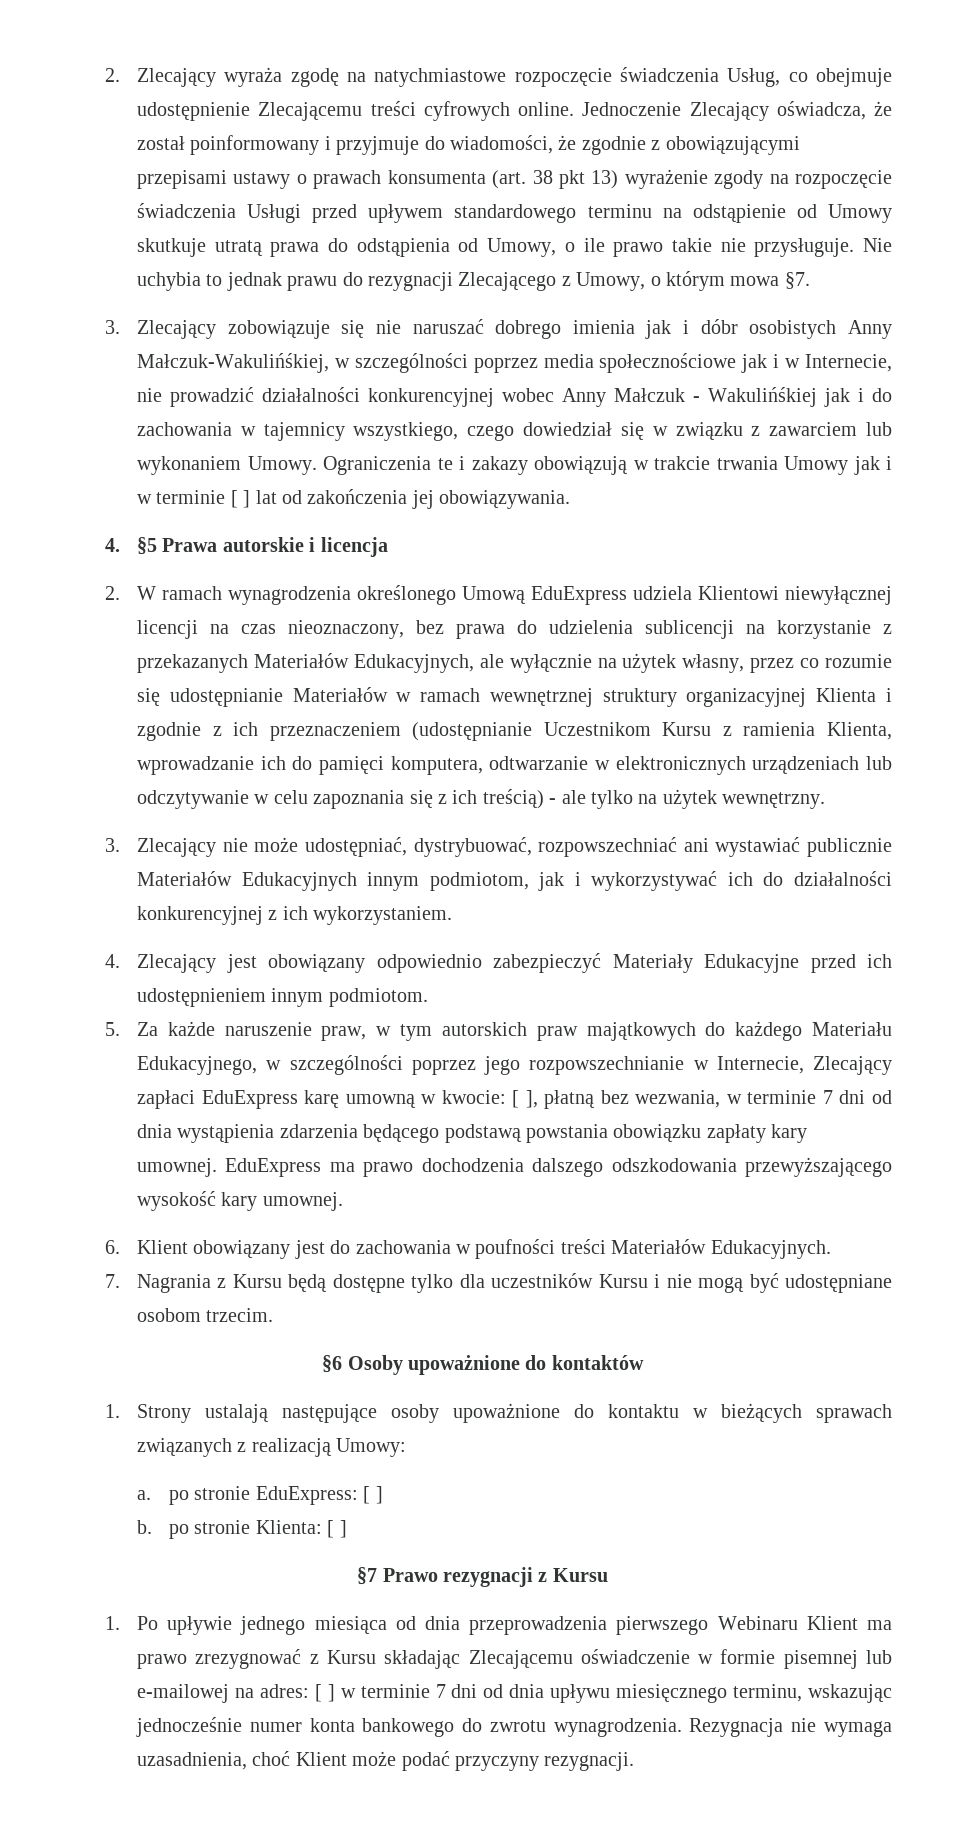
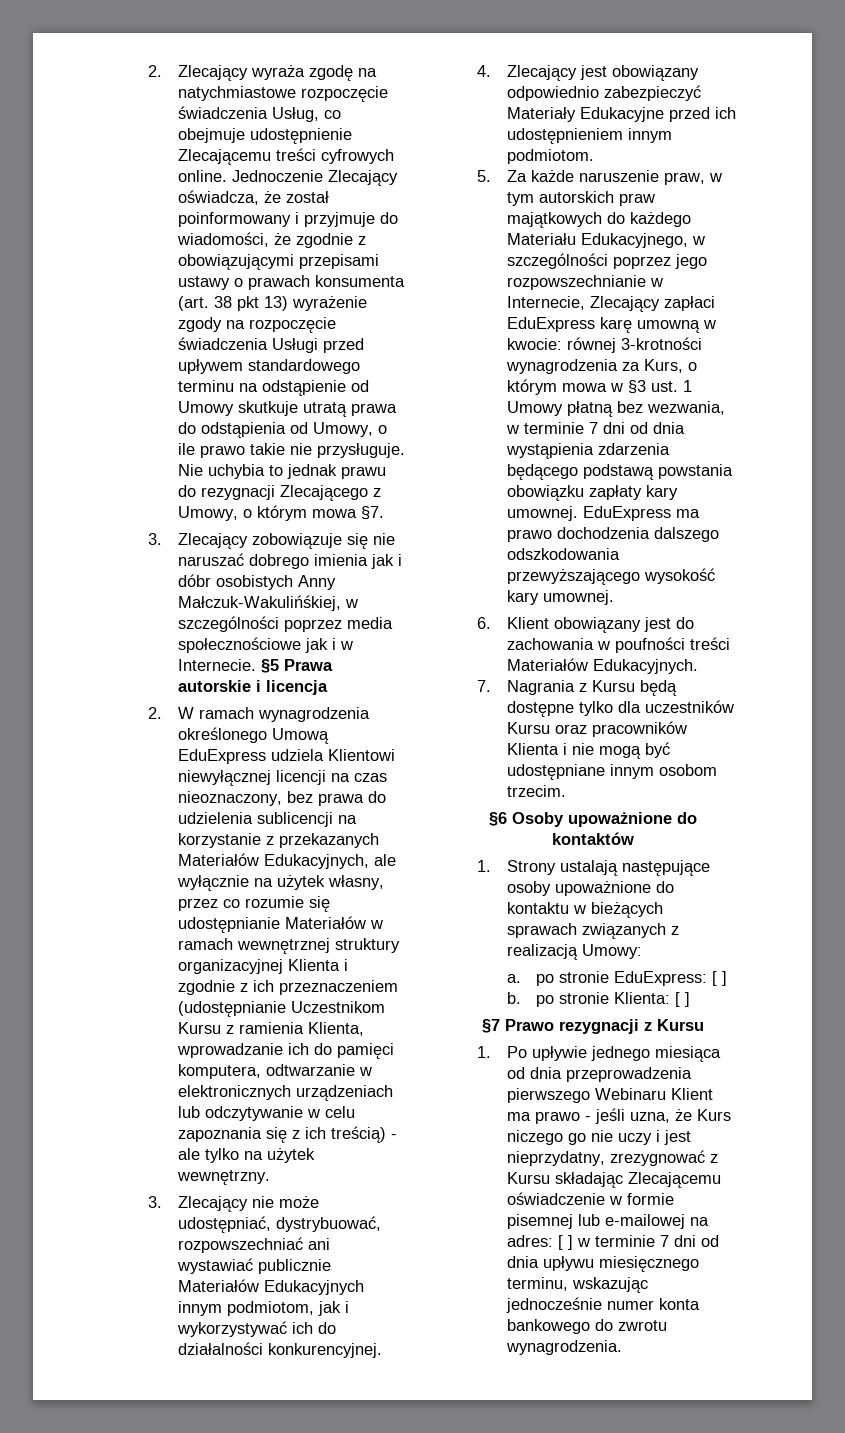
[804,354,892,372] [137,387,892,407] [137,422,893,441] [137,456,892,475] [137,489,571,509] [105,538,121,552] Internecie, nie prowadzić działalności konkurencyjnej wobec Anny Małczuk - Wakulińśkiej jak i do zachowania w tajemnicy wszystkiego, czego dowiedział się w związku z zawarciem lub wykonaniem Umowy. Ograniczenia te i zakazy obowiązują w trakcie trwania Umowy jak i w terminie [ ] lat od zakończenia jej obowiązywania. // 4. -> [177,659,256,671] Internecie.
[137,906,453,925] konkurencyjnej z ich wykorzystaniem. -> [267,1343,382,1358] konkurencyjnej.
[512,1090,538,1108] [ ], -> [566,337,702,353] [505,359,697,374] [506,379,692,395] [506,401,563,416] równej 3-krotności wynagrodzenia za Kurs, o którym mowa w §3 ust. 1 Umowy
(648, 1281) none -> [554,721,687,737] [506,743,559,755] oraz pracowników Klienta
(893, 1283) none -> [609,764,654,779] innym
(188, 1661) none -> [584,1108,731,1124] [506,1130,691,1145] [506,1151,605,1166] - jeśli uzna, że Kurs niczego go nie uczy i jest nieprzydatny,
[689,1718,892,1737] [137,1751,635,1771] Rezygnacja nie wymaga uzasadnienia, choć Klient może podać przyczyny rezygnacji. -> (622, 1347) none

